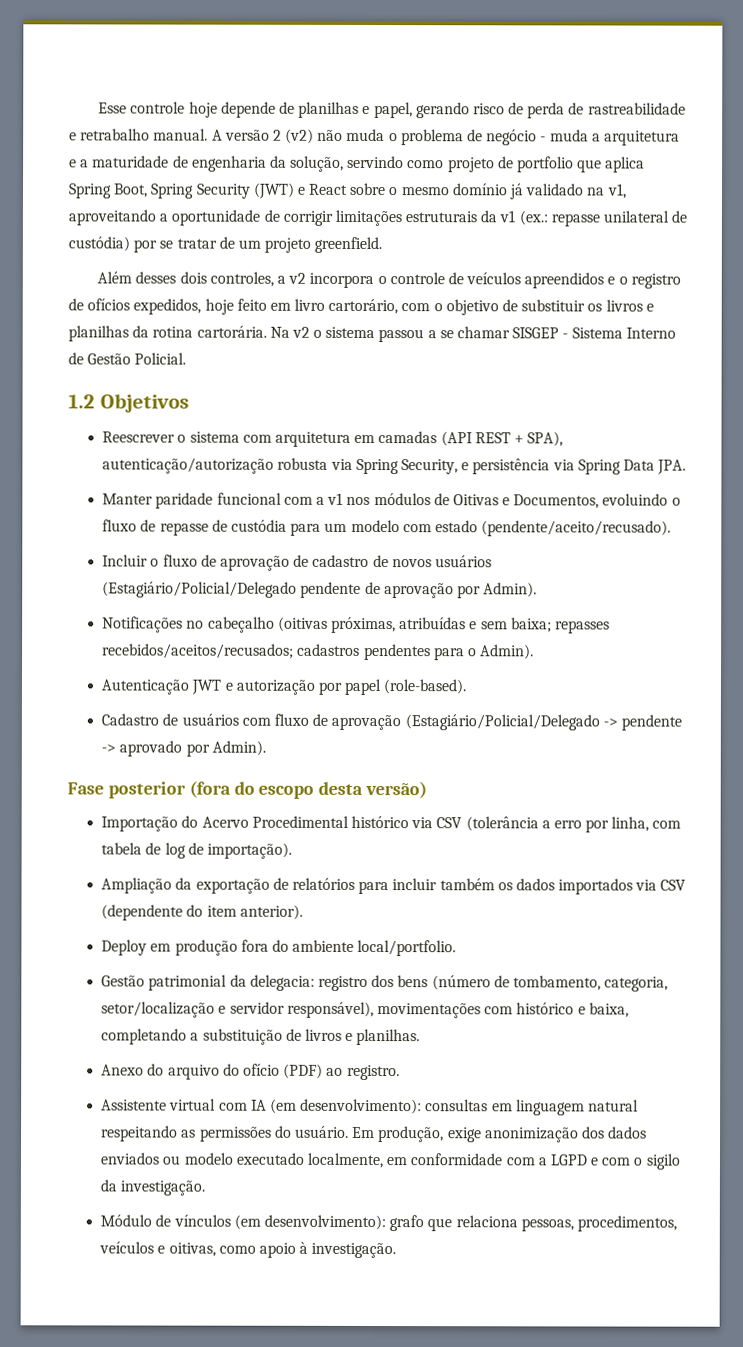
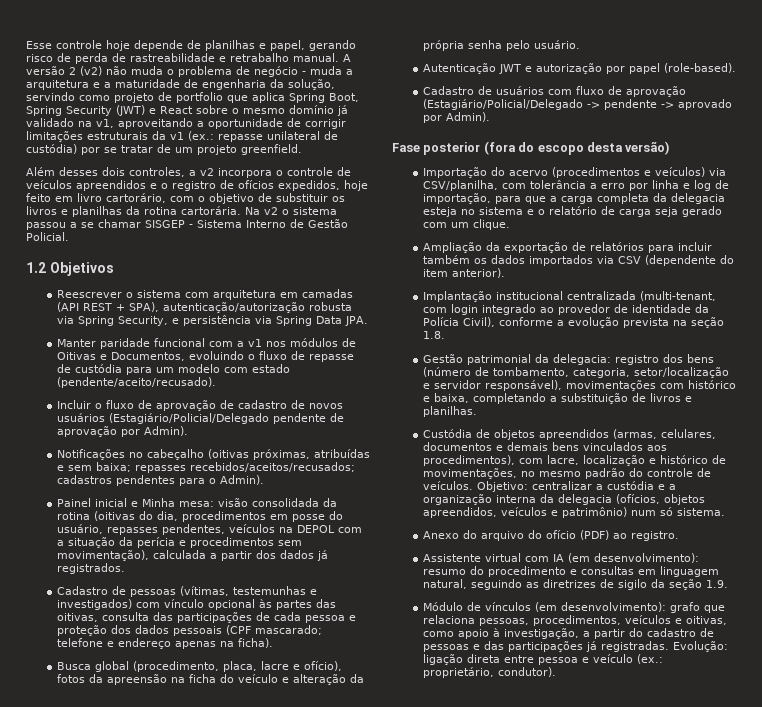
(535, 652) none -> [56,498,337,507] [56,511,343,522] [56,524,362,535] [56,537,302,548] [56,550,328,561] [56,563,125,574] [56,586,317,597] [56,599,336,610] [56,612,356,623] [56,625,322,636] [56,638,273,649] [56,661,342,672] [56,674,364,685] [422,40,580,51] // Painel inicial e Minha mesa: visão consolidada da rotina (oitivas do dia, procedimentos em posse do usuário, repasses pendentes, veículos na DEPOL com a situação da perícia e procedimentos sem movimentação), calculada a partir dos dados já registrados. // Cadastro de pessoas (vítimas, testemunhas e investigados) com vínculo opcional às partes das oitivas, consulta das participações de cada pessoa e proteção dos dados pessoais (CPF mascarado; telefone e endereço apenas na ficha). // Busca global (procedimento, placa, lacre e ofício), fotos da apreensão na ficha do veículo e alteração da própria senha pelo usuário.
[201,815,682,833] [101,842,292,859] Acervo Procedimental histórico via CSV (tolerância a erro por linha, com tabela de log de importação). -> [508,167,726,178] [422,180,729,191] [422,193,725,204] [422,206,722,217] [422,219,510,230] acervo (procedimentos e veículos) via CSV/planilha, com tolerância a erro por linha e log de importação, para que a carga completa da delegacia esteja no sistema e o relatório de carga seja gerado com um clique.
[101,939,457,957] Deploy em produção fora do ambiente local/portfolio. -> [422,291,716,302] [422,304,709,315] [422,317,724,328] [422,331,445,339] Implantação institucional centralizada (multi-tenant, com login integrado ao provedor de identidade da Polícia Civil), conforme a evolução prevista na seção 1.8.
(421, 1037) none -> [422,429,716,440] [422,442,667,451] [422,455,726,466] [422,468,711,479] [422,481,676,492] [422,494,705,505] [422,507,725,518] // Custódia de objetos apreendidos (armas, celulares, documentos e demais bens vinculados aos procedimentos), com lacre, localização e histórico de movimentações, no mesmo padrão do controle de veículos. Objetivo: centralizar a custódia e a organização interna da delegacia (ofícios, objetos apreendidos, veículos e patrimônio) num só sistema.
[425,1099,639,1116] [101,1125,648,1143] [100,1152,680,1170] [100,1179,206,1196] consultas em linguagem natural respeitando as permissões do usuário. Em produção, exige anonimização dos dados enviados ou modelo executado localmente, em conformidade com a LGPD e com o sigilo da investigação. -> [422,566,719,577] [422,579,728,590] resumo do procedimento e consultas em linguagem natural, seguindo as diretrizes de sigilo da seção 1.9.
[311,1242,397,1259] investigação. -> [503,628,714,639] [422,641,728,652] [422,654,663,665] [422,667,556,678] investigação, a partir do cadastro de pessoas e das participações já registradas. Evolução: ligação direta entre pessoa e veículo (ex.: proprietário, condutor).

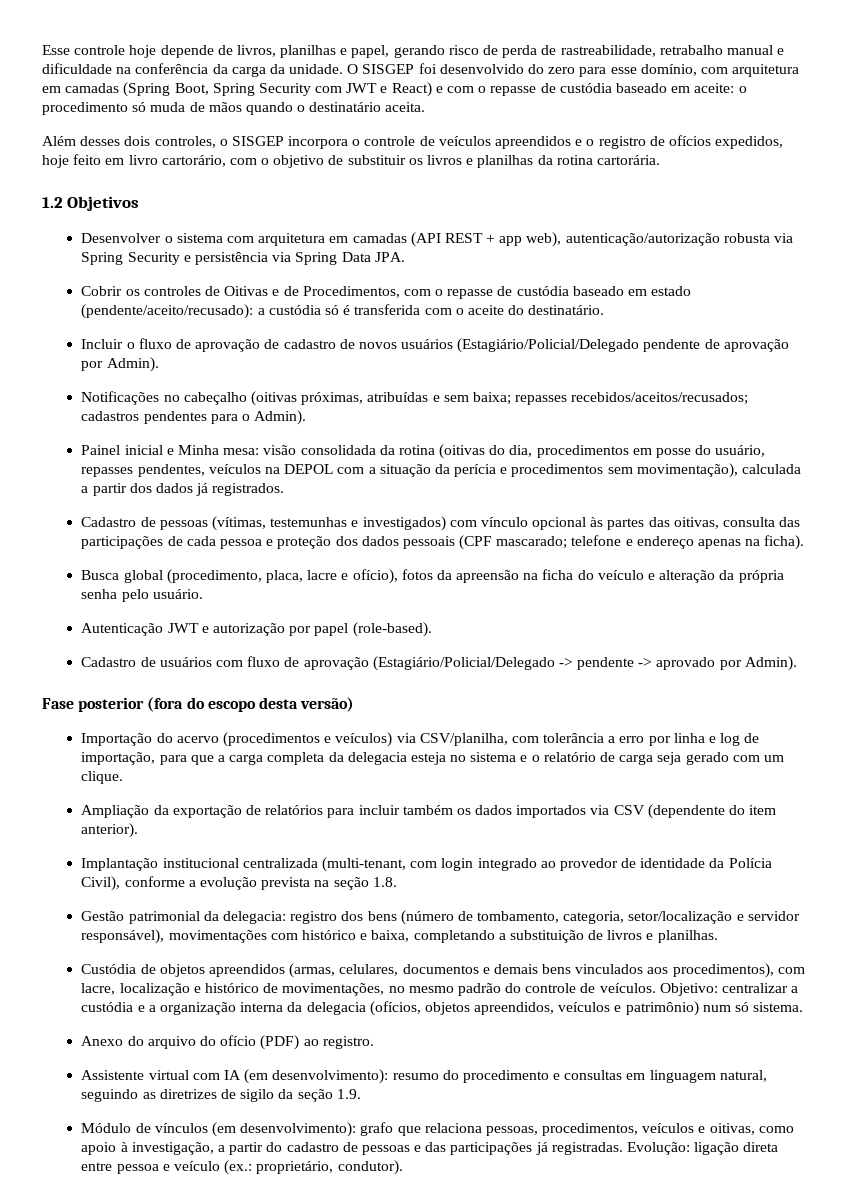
(201, 44) none -> [236,45,276,57] livros,
[130,53,351,62] [26,66,353,77] [26,79,335,90] [26,92,359,103] [26,105,348,116] [26,118,346,129] [26,131,338,142] [26,144,302,155] rastreabilidade e retrabalho manual. A versão 2 (v2) não muda o problema de negócio - muda a arquitetura e a maturidade de engenharia da solução, servindo como projeto de portfolio que aplica Spring Boot, Spring Security (JWT) e React sobre o mesmo domínio já validado na v1, aproveitando a oportunidade de corrigir limitações estruturais da v1 (ex.: repasse unilateral de custódia) por se tratar de um projeto greenfield. -> [560,45,785,57] [42,63,800,77] [42,82,747,97] [42,102,426,115] rastreabilidade, retrabalho manual e dificuldade na conferência da carga da unidade. O SISGEP foi desenvolvido do zero para esse domínio, com arquitetura em camadas (Spring Boot, Spring Security com JWT e React) e com o repasse de custódia baseado em aceite: o procedimento só muda de mãos quando o destinatário aceita.
[189,168,214,176] a v2 -> [219,136,284,146] o SISGEP
[245,207,337,215] [26,219,348,230] [26,232,69,241] Na v2 o sistema passou a se chamar SISGEP - Sistema Interno de Gestão Policial. -> (660, 160) none
[56,290,122,298] Reescrever -> [81,233,162,243] Desenvolver
[128,302,159,312] SPA), -> [499,232,562,247] app web),
[117,316,168,326] Security, -> [127,252,180,265] Security
[56,338,356,349] [56,351,354,362] [56,364,290,375] [56,377,216,388] Manter paridade funcional com a v1 nos módulos de Oitivas e Documentos, evoluindo o fluxo de repasse de custódia para um modelo com estado (pendente/aceito/recusado). -> [81,286,692,299] [81,304,605,319] Cobrir os controles de Oitivas e de Procedimentos, com o repasse de custódia baseado em estado (pendente/aceito/recusado): a custódia só é transferida com o aceite do destinatário.

